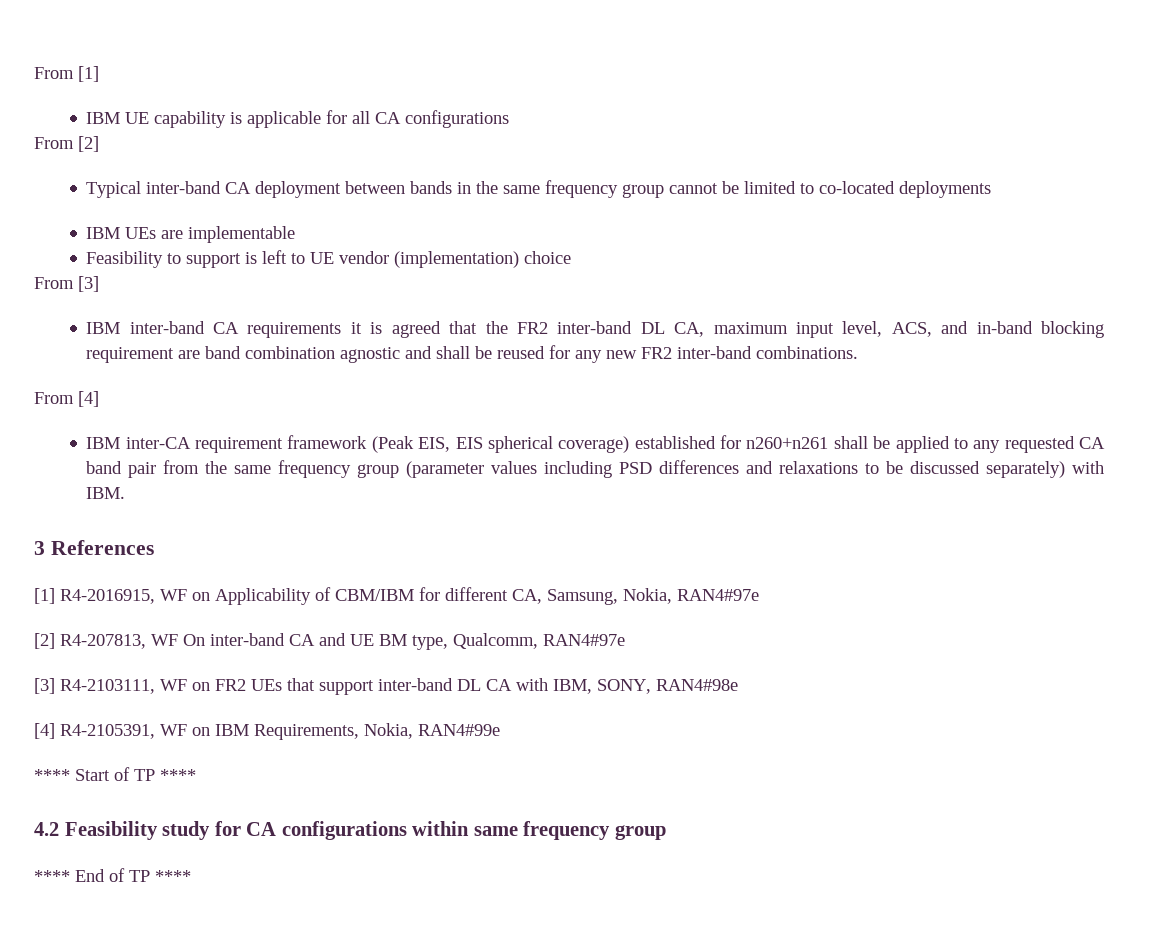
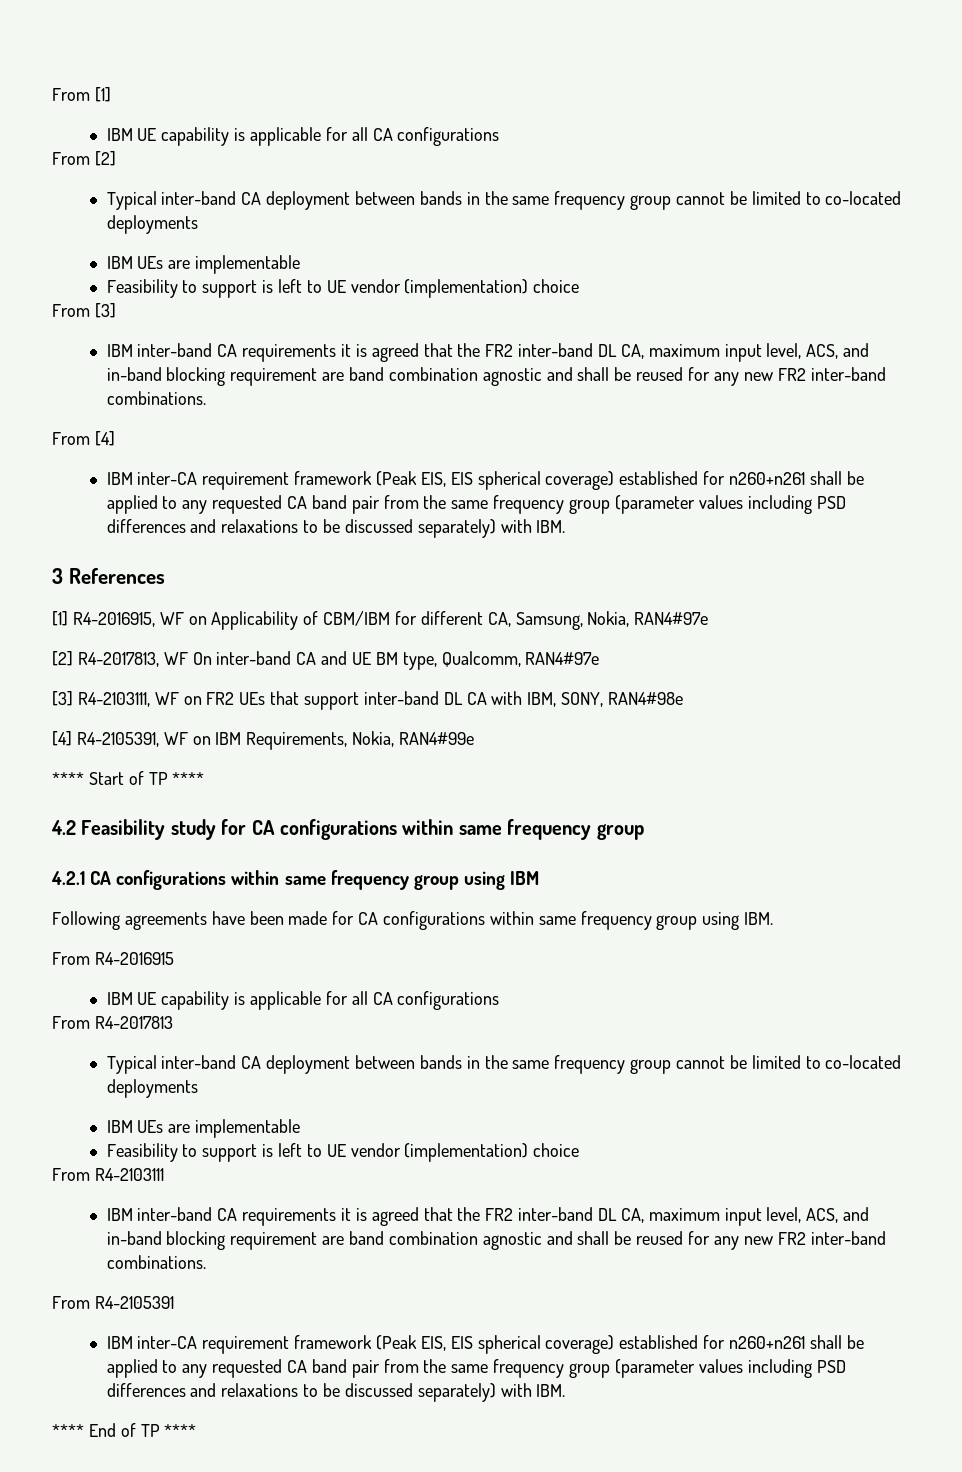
[60,634,146,649] R4-207813, -> [77,652,159,667] R4-2017813,
(666, 832) none -> [51,870,540,890] [52,911,774,930] [52,952,174,965] [106,991,500,1010] [52,1016,173,1029] [106,1055,902,1074] [106,1079,198,1098] [106,1119,301,1138] [106,1143,580,1162] [52,1168,164,1181] [106,1207,870,1226] [106,1231,886,1250] [106,1255,206,1269] [52,1296,174,1309] [106,1335,864,1354] [106,1359,846,1378] [106,1383,566,1402] // 4.2.1 CA configurations within same frequency group using IBM // Following agreements have been made for CA configurations within same frequency group using IBM. // From R4-2016915 // IBM UE capability is applicable for all CA configurations // From R4-2017813 // Typical inter-band CA deployment between bands in the same frequency group cannot be limited to co-located deployments // IBM UEs are implementable // Feasibility to support is left to UE vendor (implementation) choice // From R4-2103111 // IBM inter-band CA requirements it is agreed that the FR2 inter-band DL CA, maximum input level, ACS, and in-band blocking requirement are band combination agnostic and shall be reused for any new FR2 inter-band combinations. // From R4-2105391 // IBM inter-CA requirement framework (Peak EIS, EIS spherical coverage) established for n260+n261 shall be applied to any requested CA band pair from the same frequency group (parameter values including PSD differences and relaxations to be discussed separately) with IBM.

